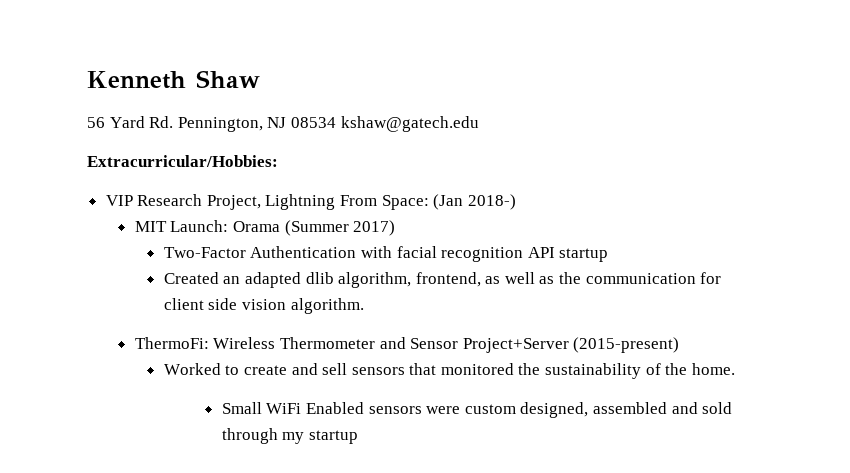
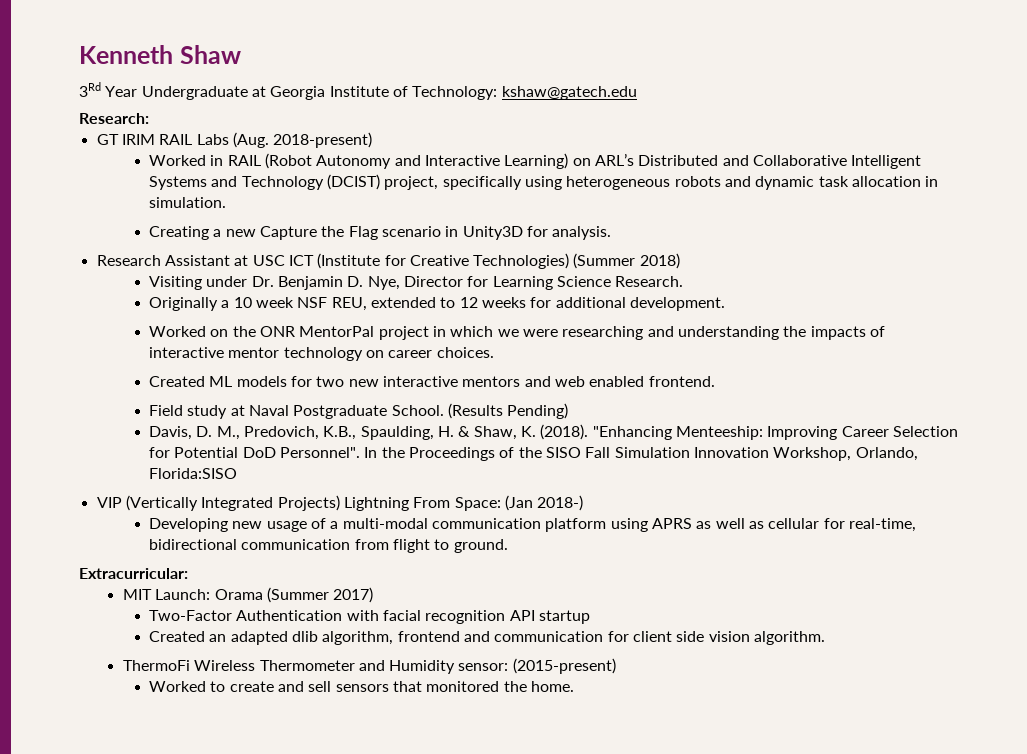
[87,116,479,132] [87,155,278,167] [105,194,261,210] 56 Yard Rd. Pennington, NJ 08534 kshaw@gatech.edu // Extracurricular/Hobbies: // VIP Research Project, -> [79,82,637,100] [79,113,149,124] [96,132,373,148] [149,153,922,169] [149,174,939,190] [149,197,227,208] [149,226,612,240] [96,253,680,269] [149,276,684,290] [149,297,725,311] [149,326,885,340] [149,347,494,361] [149,376,715,387] [149,403,569,419] [149,424,958,440] [149,447,918,461] [149,468,238,479] [96,495,340,511] 3Rd Year Undergraduate at Georgia Institute of Technology: kshaw@gatech.edu // Research: // GT IRIM RAIL Labs (Aug. 2018-present) // Worked in RAIL (Robot Autonomy and Interactive Learning) on ARL’s Distributed and Collaborative Intelligent Systems and Technology (DCIST) project, specifically using heterogeneous robots and dynamic task allocation in simulation. // Creating a new Capture the Flag scenario in Unity3D for analysis. // Research Assistant at USC ICT (Institute for Creative Technologies) (Summer 2018) // Visiting under Dr. Benjamin D. Nye, Director for Learning Science Research. // Originally a 10 week NSF REU, extended to 12 weeks for additional development. // Worked on the ONR MentorPal project in which we were researching and understanding the impacts of interactive mentor technology on career choices. // Created ML models for two new interactive mentors and web enabled frontend. // Field study at Naval Postgraduate School. (Results Pending) // Davis, D. M., Predovich, K.B., Spaulding, H. & Shaw, K. (2018). "Enhancing Menteeship: Improving Career Selection for Potential DoD Personnel". In the Proceedings of the SISO Fall Simulation Innovation Workshop, Orlando, Florida:SISO // VIP (Vertically Integrated Projects)
(516, 202) none -> [149,518,916,532] [149,539,508,553] [79,568,188,579] // Developing new usage of a multi-modal communication platform using APRS as well as cellular for real-time, bidirectional communication from flight to ground. // Extracurricular:
[415,272,582,287] frontend, as well as the -> [397,631,491,642] frontend and
[134,337,209,349] ThermoFi: -> [122,660,190,671] ThermoFi
[410,338,569,353] Sensor Project+Server -> [389,660,509,674] Humidity sensor:
[545,363,735,379] [221,402,733,418] [221,428,358,444] sustainability of the home. // Small WiFi Enabled sensors were custom designed, assembled and sold through my startup -> [531,681,575,692] home.

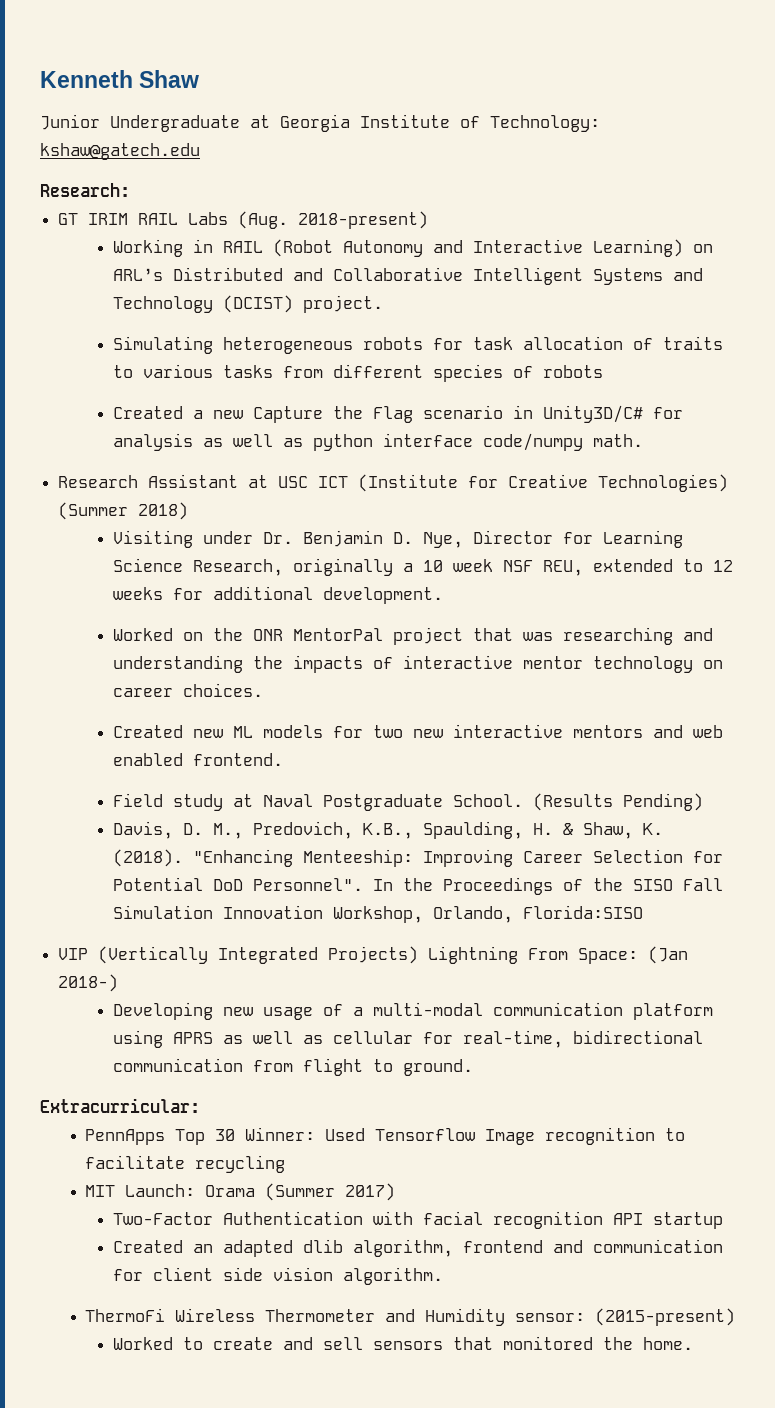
[79,82,138,97] 3Rd Year -> [40,114,100,130] Junior
[149,155,207,166] Worked -> [112,239,183,257] Working
[384,176,939,190] [149,197,227,208] [149,226,210,240] project, specifically using heterogeneous robots and dynamic task allocation in simulation. // Creating -> [302,295,383,313] [112,336,723,354] [112,364,603,382] [112,406,183,419] project. // Simulating heterogeneous robots for task allocation of traits to various tasks from different species of robots // Created
[462,226,612,240] Unity3D for analysis. -> [542,405,683,423] [112,433,643,451] Unity3D/C# for analysis as well as python interface code/numpy math.
[615,276,684,287] [149,297,219,311] Research. // Originally -> [192,558,393,576] Research, originally
[433,326,559,337] in which we were -> [472,628,553,641] that was
(206, 381) none -> [192,729,223,738] new
(188, 573) none -> [85,1127,686,1145] [85,1155,286,1173] // PennApps Top 30 Winner: Used Tensorflow Image recognition to facilitate recycling

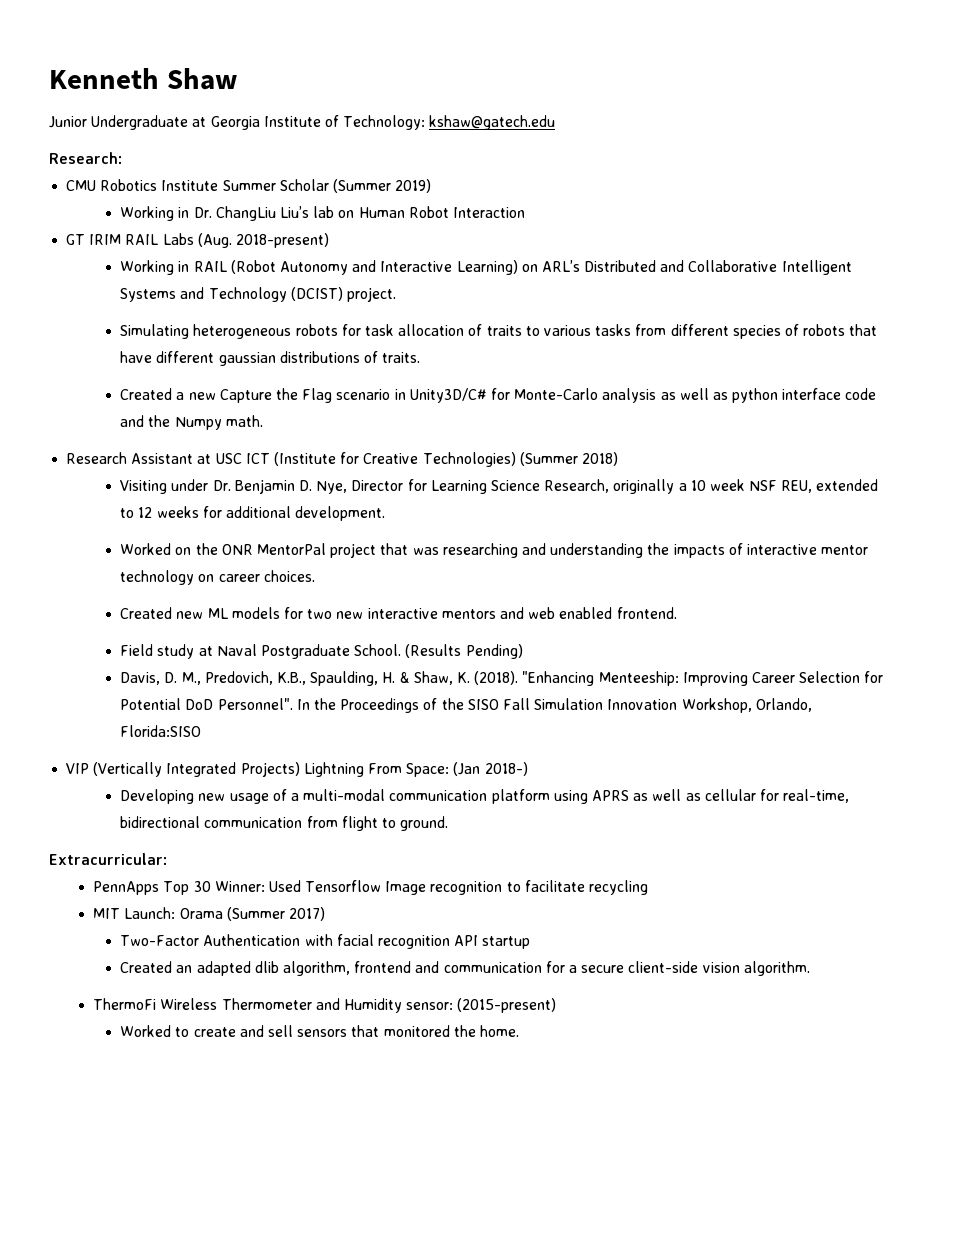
(130, 190) none -> [66,179,432,193] [120,206,525,221] // CMU Robotics Institute Summer Scholar (Summer 2019) // Working in Dr. ChangLiu Liu’s lab on Human Robot Interaction
(603, 371) none -> [849,324,878,336] [120,351,421,366] that have different gaussian distributions of traits.
(683, 413) none -> [514,388,599,400] Monte-Carlo
[482,433,583,451] code/numpy -> [845,388,877,400] [120,415,222,430] code and the Numpy
[152,1267,263,1281] client side -> [568,961,699,973] a secure client-side

